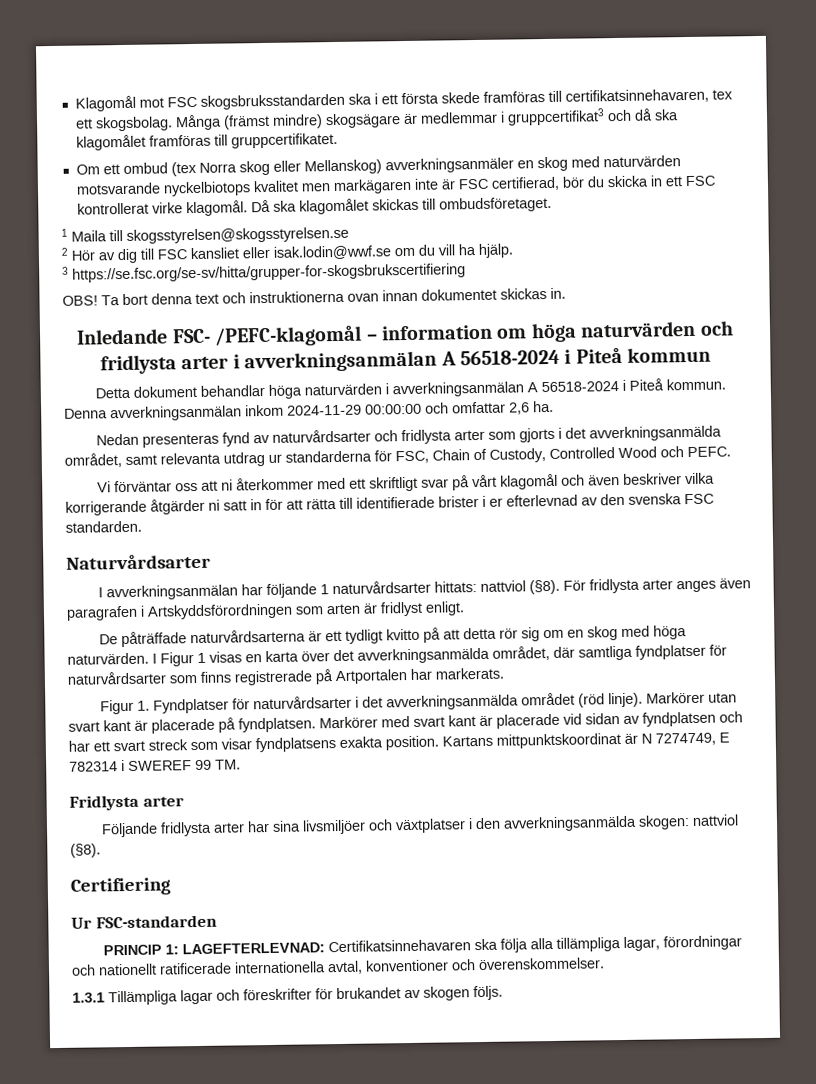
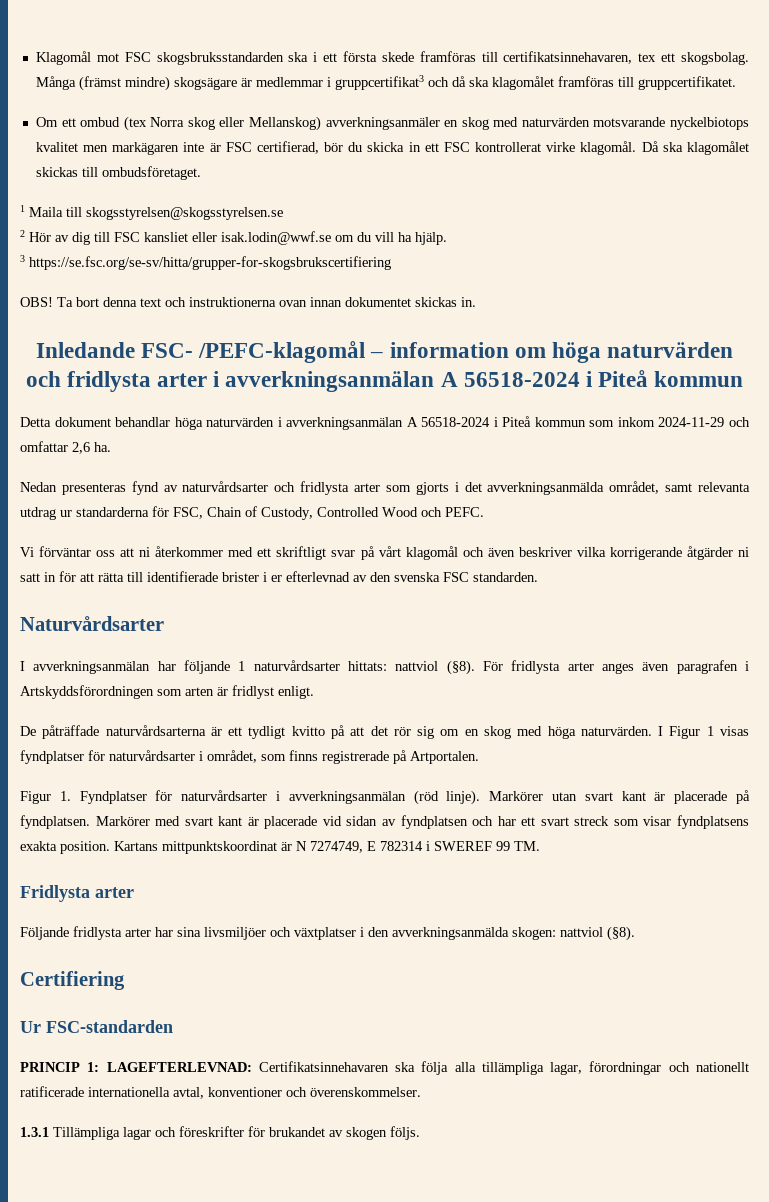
[665,378,726,391] [64,405,242,422] kommun. Denna avverkningsanmälan -> [534,417,615,427] kommun som
[365,403,422,415] 00:00:00 -> (725, 422) none
[462,627,497,640] detta -> [370,726,388,736] det
[245,645,633,664] en karta över det avverkningsanmälda området, där samtliga -> (750, 731) none
(166, 678) none -> [199,750,257,763] i området,
[335,667,504,685] Artportalen har markerats. -> [410,751,479,764] Artportalen.
[361,692,575,711] det avverkningsanmälda området -> [288,791,406,804] avverkningsanmälan

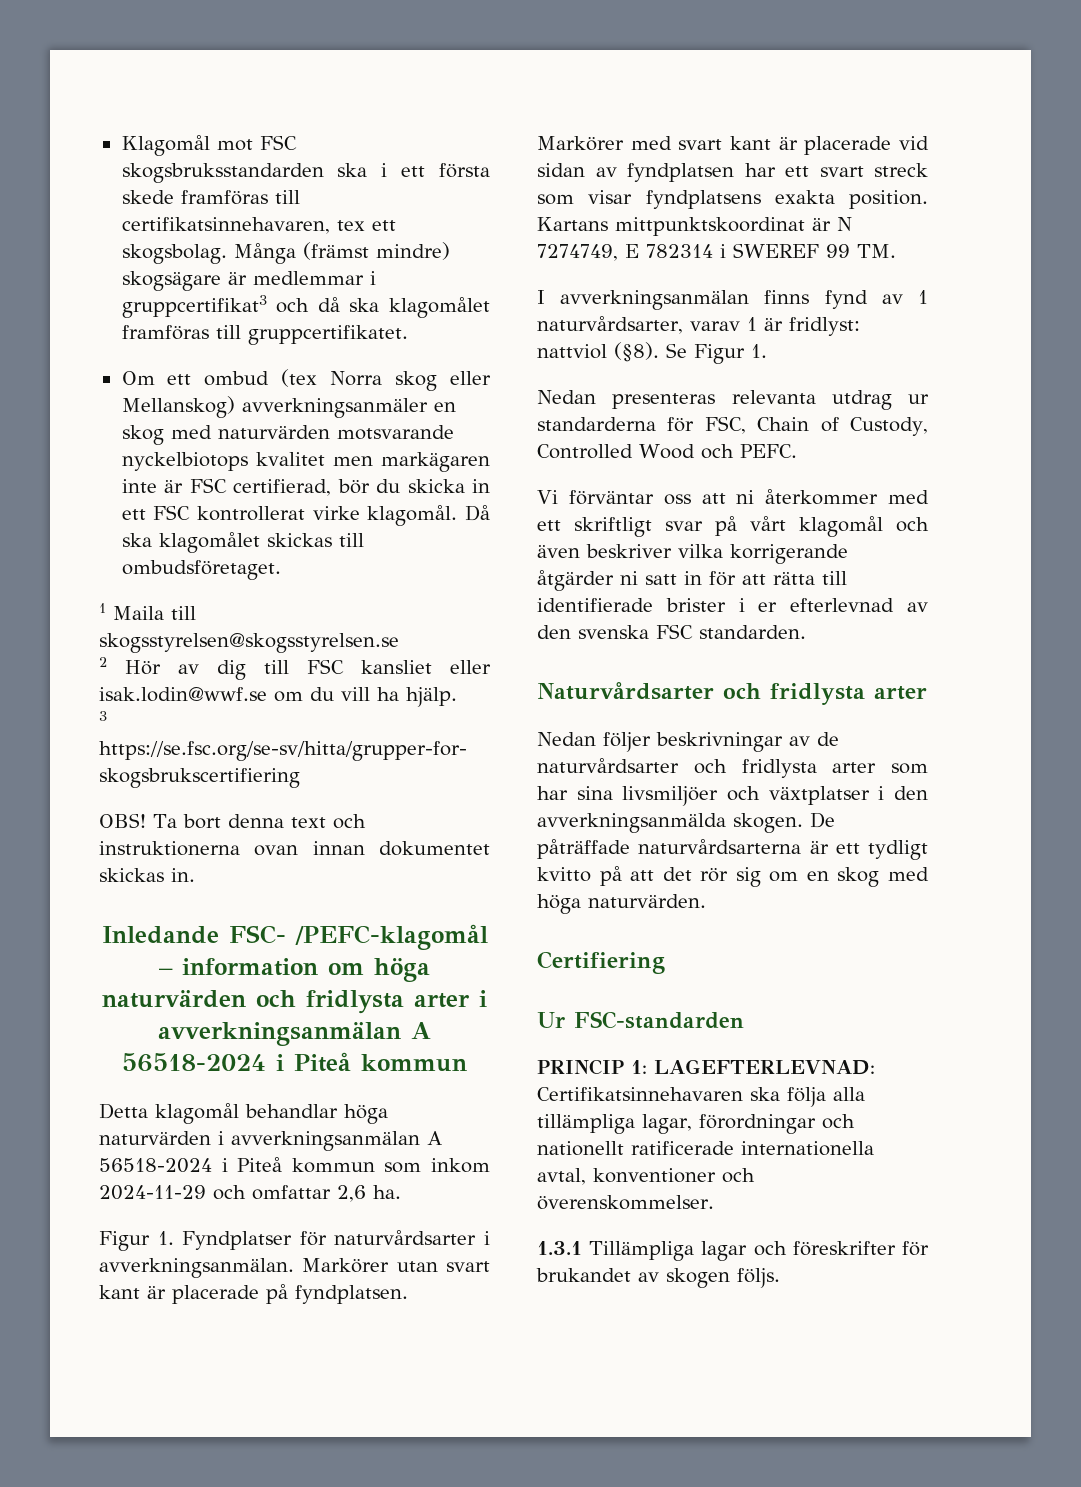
[54,417,111,427] dokument -> [155,1103,239,1124] klagomål
[20,481,693,495] Nedan presenteras fynd av naturvårdsarter och fridlysta arter som gjorts i det avverkningsanmälda området, samt -> [99,1230,490,1251] [99,1258,490,1278] [99,1284,408,1304] [537,136,929,155] [537,163,928,182] [537,190,928,209] [537,217,852,236] [537,243,896,261] [537,290,928,310] [537,316,860,336] [537,342,767,364] [537,390,716,409] Figur 1. Fyndplatser för naturvårdsarter i avverkningsanmälan. Markörer utan svart kant är placerade på fyndplatsen. Markörer med svart kant är placerade vid sidan av fyndplatsen har ett svart streck som visar fyndplatsens exakta position. Kartans mittpunktskoordinat är N 7274749, E 782314 i SWEREF 99 TM. // I avverkningsanmälan finns fynd av 1 naturvårdsarter, varav 1 är fridlyst: nattviol (§8). Se Figur 1. // Nedan presenteras
[20,660,750,675] [20,685,314,699] // I avverkningsanmälan har följande 1 naturvårdsarter hittats: nattviol (§8). För fridlysta arter anges även paragrafen i Artskyddsförordningen som arten är fridlyst enligt. // -> [723,683,927,705] [537,732,839,752] [537,758,928,778] [537,786,928,806] [537,813,803,833] och fridlysta arter // Nedan följer beskrivningar av de naturvårdsarter och fridlysta arter som har sina livsmiljöer och växtplatser i den avverkningsanmälda skogen.
[658,726,750,739] [20,750,479,764] [20,790,750,805] [20,815,749,829] [20,841,540,854] [20,885,134,902] [20,926,635,941] I Figur 1 visas fyndplatser för naturvårdsarter i området, som finns registrerade på Artportalen. // Figur 1. Fyndplatser för naturvårdsarter i avverkningsanmälan (röd linje). Markörer utan svart kant är placerade på fyndplatsen. Markörer med svart kant är placerade vid sidan av fyndplatsen och har ett svart streck som visar fyndplatsens exakta position. Kartans mittpunktskoordinat är N 7274749, E 782314 i SWEREF 99 TM. // Fridlysta arter // Följande fridlysta arter har sina livsmiljöer och växtplatser i den avverkningsanmälda skogen: nattviol (§8). -> (706, 901) none

